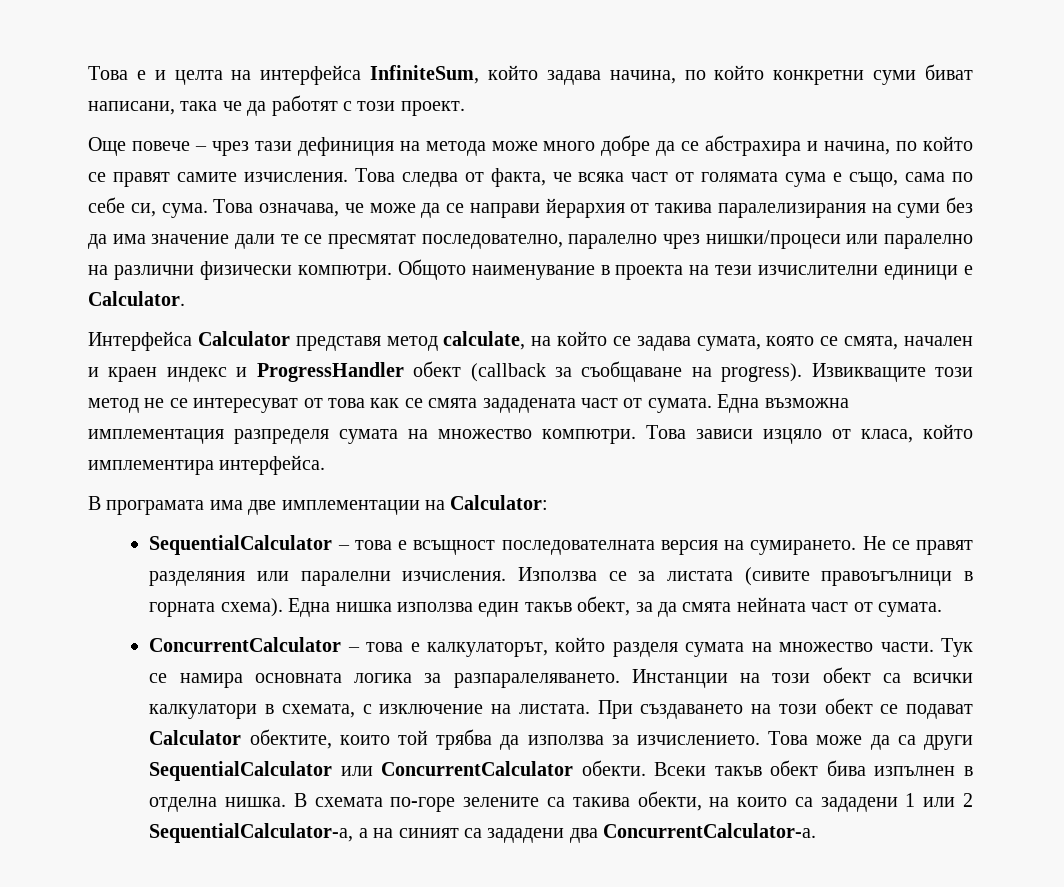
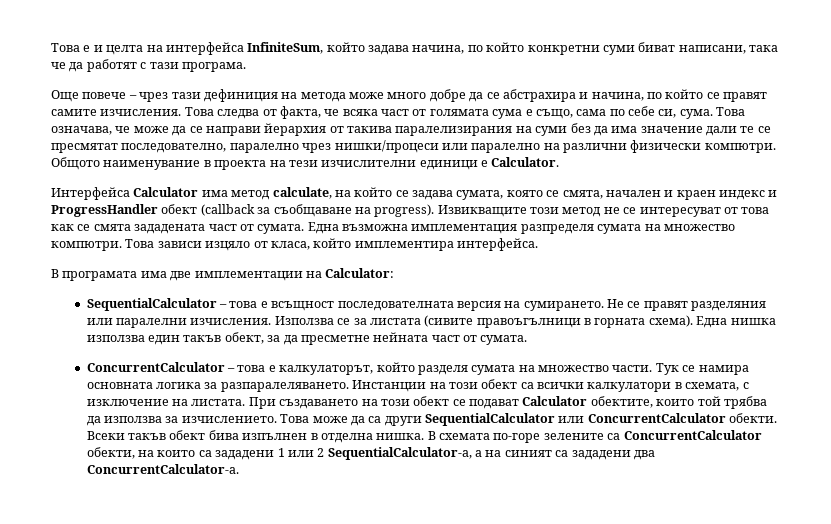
[357,101,465,116] този проект. -> [149,62,246,72] тази програма.
[295,336,381,351] представя -> [201,190,228,197] има
[682,602,732,612] смята -> [300,335,370,345] пресметне
[572,797,630,807] такива -> [623,430,762,440] ConcurrentCalculator

